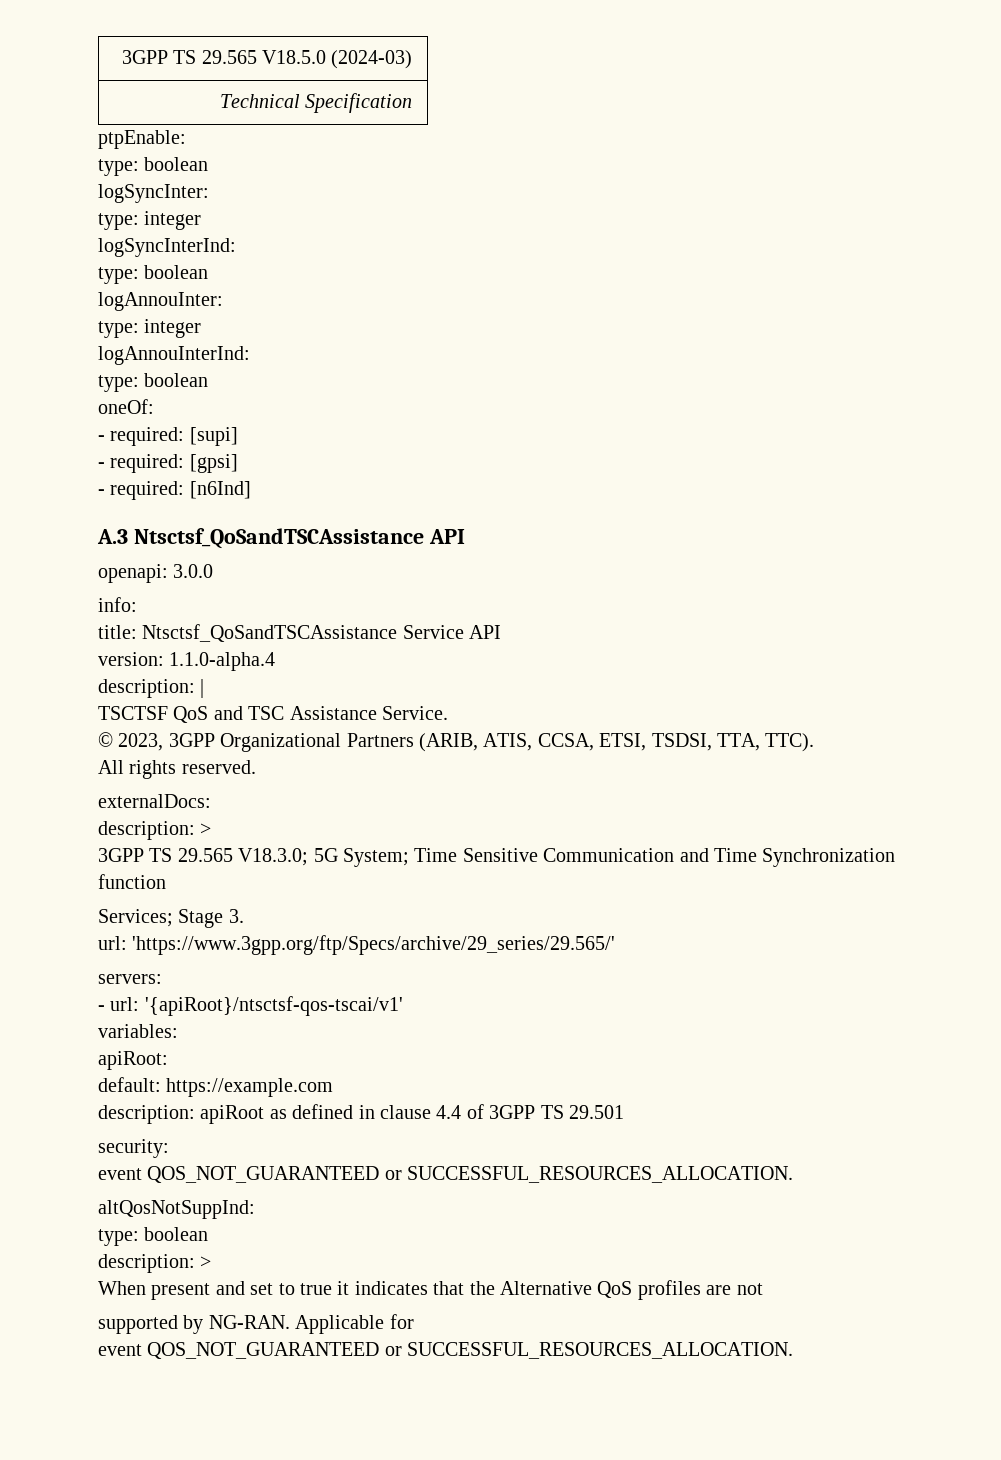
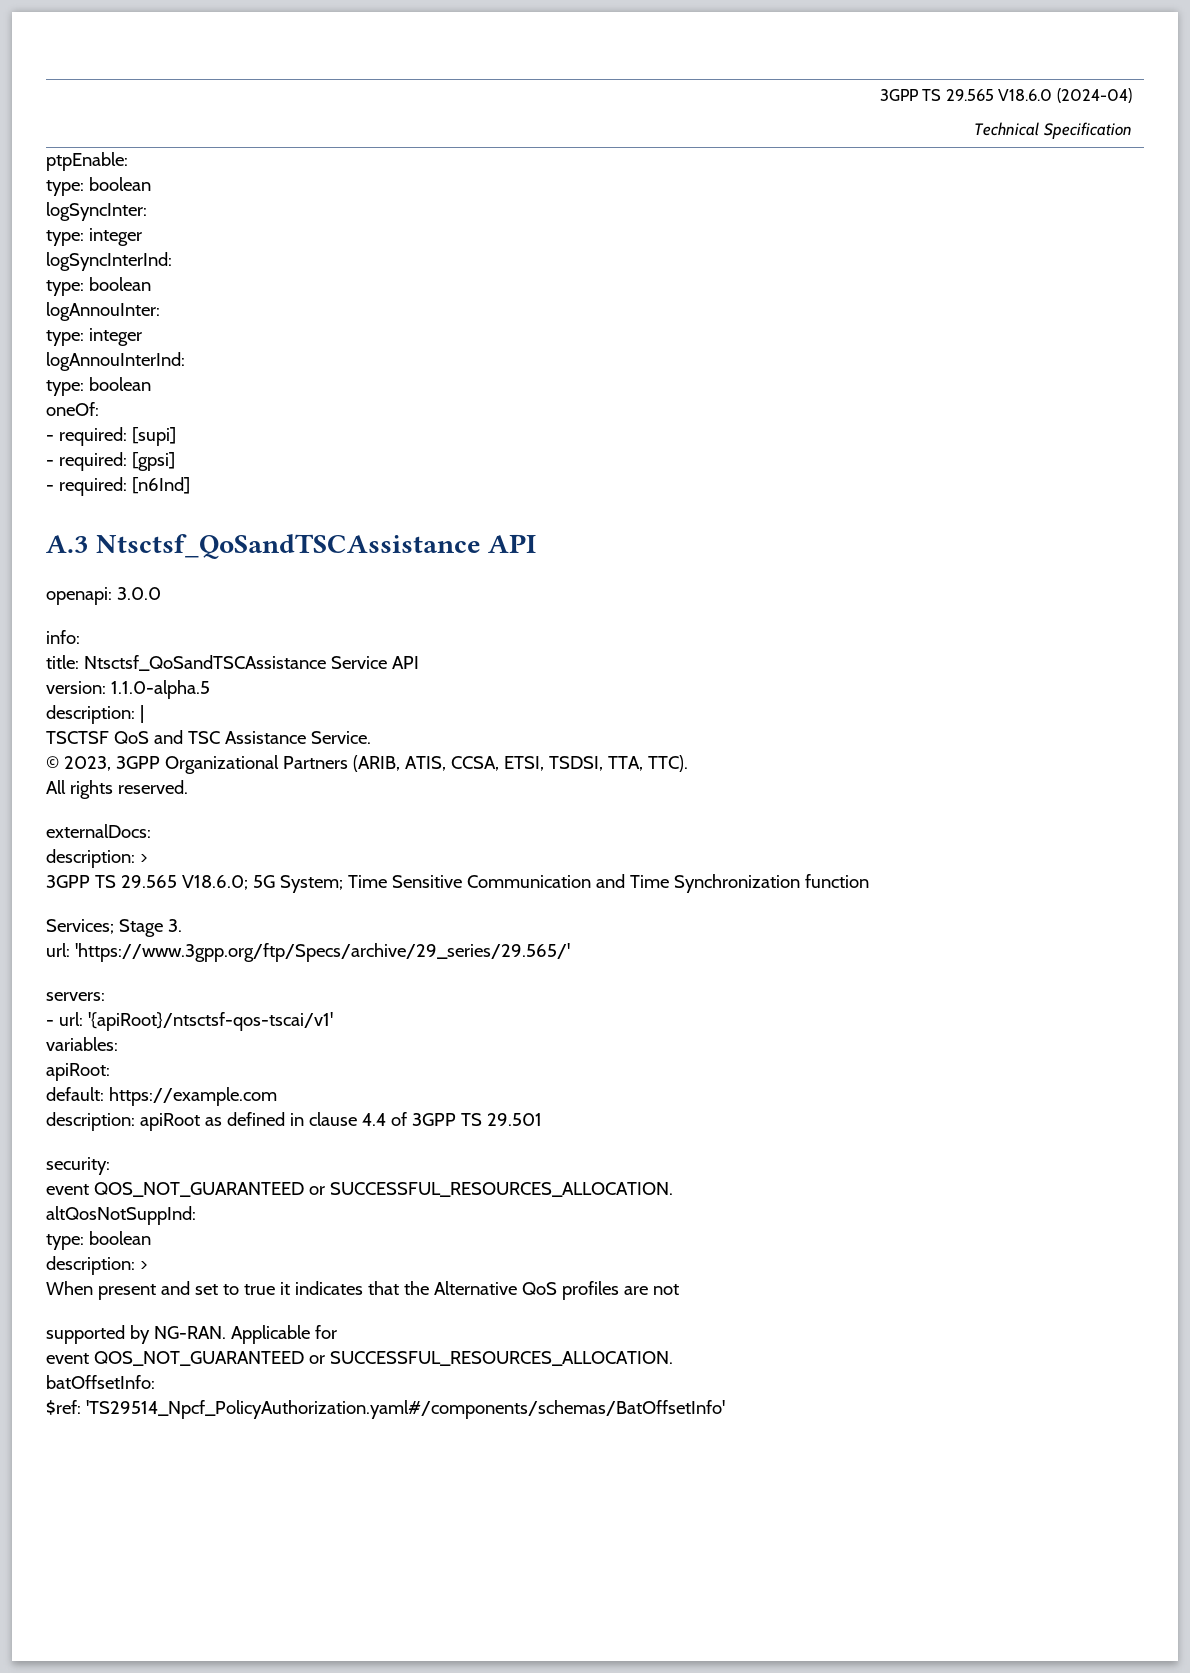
[121,50,413,69] 3GPP TS 29.565 V18.5.0 (2024-03) -> [879,88,1132,103] 3GPP TS 29.565 V18.6.0 (2024-04)
[169,652,276,671] 1.1.0-alpha.4 -> [110,680,210,699] 1.1.0-alpha.5
[238,848,309,866] V18.3.0; -> [181,875,248,890] V18.6.0;
(794, 1350) none -> [46,1375,155,1389] [46,1400,725,1419] // batOffsetInfo: // $ref: 'TS29514_Npcf_PolicyAuthorization.yaml#/components/schemas/BatOffsetInfo'

